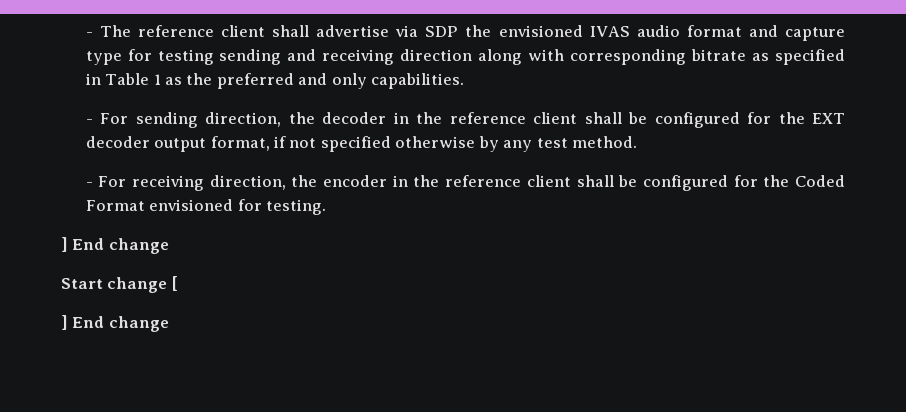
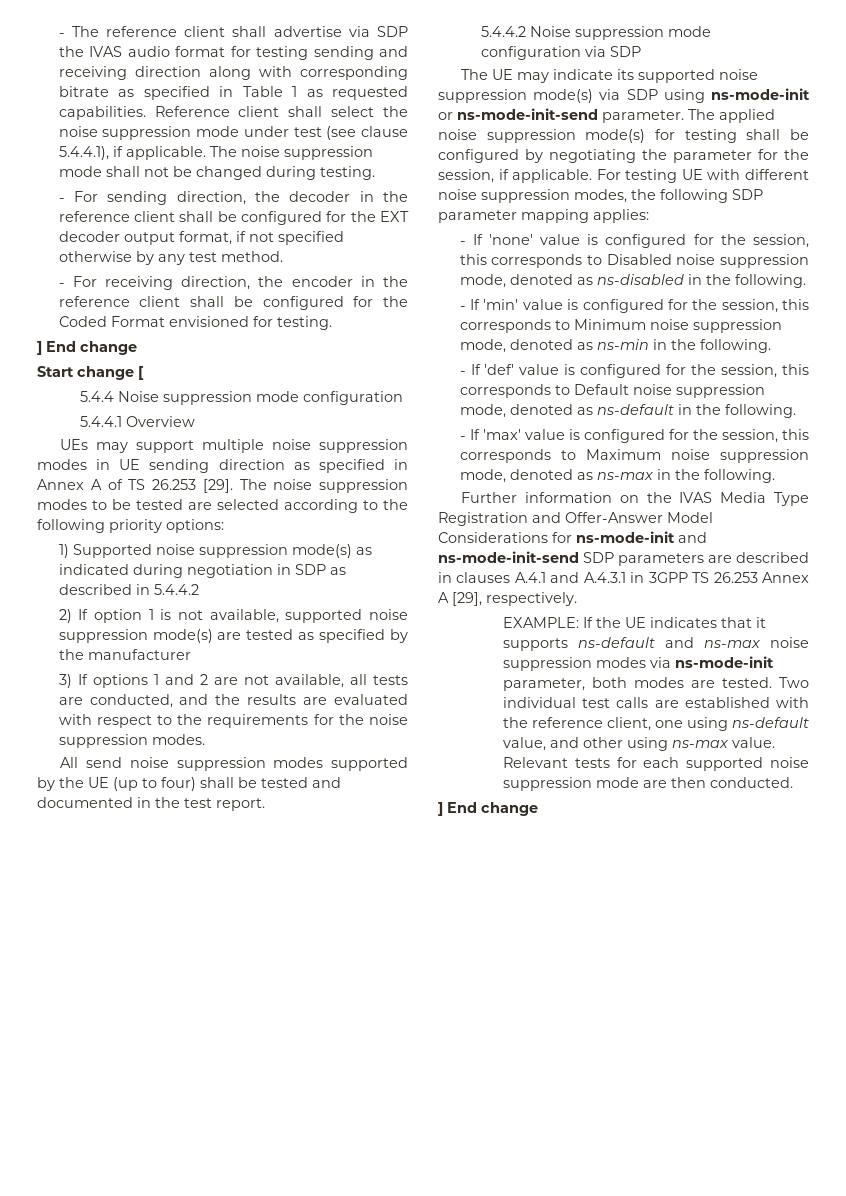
[498,25,583,37] envisioned -> (84, 51) none
[748,25,846,41] [85,51,122,65] and capture type -> (226, 51) none
[186,73,465,89] the preferred and only capabilities. -> [331,86,408,100] [58,106,408,120] [58,126,408,140] [58,146,373,160] [58,166,375,180] requested capabilities. Reference client shall select the noise suppression mode under test (see clause 5.4.4.1), if applicable. The noise suppression mode shall not be changed during testing.
(178, 283) none -> [80,391,404,405] [80,416,196,427] [60,439,408,453] [37,459,409,473] [37,479,408,493] [37,499,408,513] [37,519,224,533] [58,544,372,558] [58,564,346,578] [58,584,199,595] [58,609,408,623] [58,629,409,643] [58,649,191,660] [58,674,408,688] [58,694,408,708] [58,714,408,728] [58,734,205,748] [60,757,408,771] [37,777,341,791] [37,797,265,811] [481,26,712,40] [481,46,642,60] [461,69,759,83] [438,88,810,103] [438,108,775,123] [438,129,809,143] [438,149,809,163] [438,169,809,183] [438,189,763,203] [438,209,649,223] [459,234,809,248] [459,254,809,268] [459,274,806,288] [459,299,809,313] [459,319,782,333] [459,339,771,353] [459,364,809,378] [459,384,765,398] [459,404,796,418] [459,429,809,443] [459,449,809,463] [459,469,775,483] [461,492,809,506] [438,512,713,526] [438,531,707,543] [438,551,809,566] [438,572,809,583] [438,592,577,606] [502,617,766,628] [502,637,809,651] [502,656,774,671] [502,677,809,691] [502,697,809,708] [502,717,809,731] [502,737,775,751] [502,757,809,771] [502,777,793,791] // 5.4.4 Noise suppression mode configuration // 5.4.4.1 Overview // UEs may support multiple noise suppression modes in UE sending direction as specified in Annex A of TS 26.253 [29]. The noise suppression modes to be tested are selected according to the following priority options: // 1) Supported noise suppression mode(s) as indicated during negotiation in SDP as described in 5.4.4.2 // 2) If option 1 is not available, supported noise suppression mode(s) are tested as specified by the manufacturer // 3) If options 1 and 2 are not available, all tests are conducted, and the results are evaluated with respect to the requirements for the noise suppression modes. // All send noise suppression modes supported by the UE (up to four) shall be tested and documented in the test report. // 5.4.4.2 Noise suppression mode configuration via SDP // The UE may indicate its supported noise suppression mode(s) via SDP using ns-mode-init or ns-mode-init-send parameter. The applied noise suppression mode(s) for testing shall be configured by negotiating the parameter for the session, if applicable. For testing UE with different noise suppression modes, the following SDP parameter mapping applies: // - If 'none' value is configured for the session, this corresponds to Disabled noise suppression mode, denoted as ns-disabled in the following. // - If 'min' value is configured for the session, this corresponds to Minimum noise suppression mode, denoted as ns-min in the following. // - If 'def' value is configured for the session, this corresponds to Default noise suppression mode, denoted as ns-default in the following. // - If 'max' value is configured for the session, this corresponds to Maximum noise suppression mode, denoted as ns-max in the following. // Further information on the IVAS Media Type Registration and Offer-Answer Model Considerations for ns-mode-init and ns-mode-init-send SDP parameters are described in clauses A.4.1 and A.4.3.1 in 3GPP TS 26.253 Annex A [29], respectively. // EXAMPLE: If the UE indicates that it supports ns-default and ns-max noise suppression modes via ns-mode-init parameter, both modes are tested. Two individual test calls are established with the reference client, one using ns-default value, and other using ns-max value. Relevant tests for each supported noise suppression mode are then conducted.

